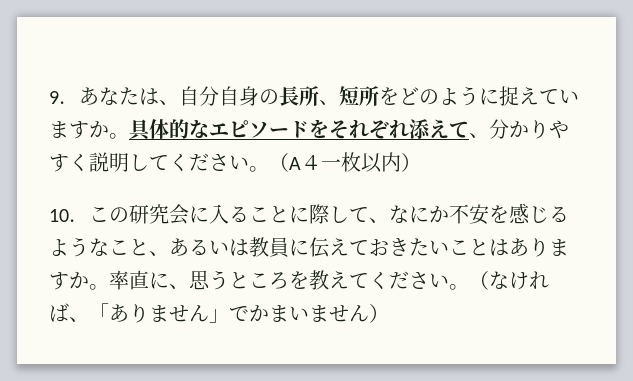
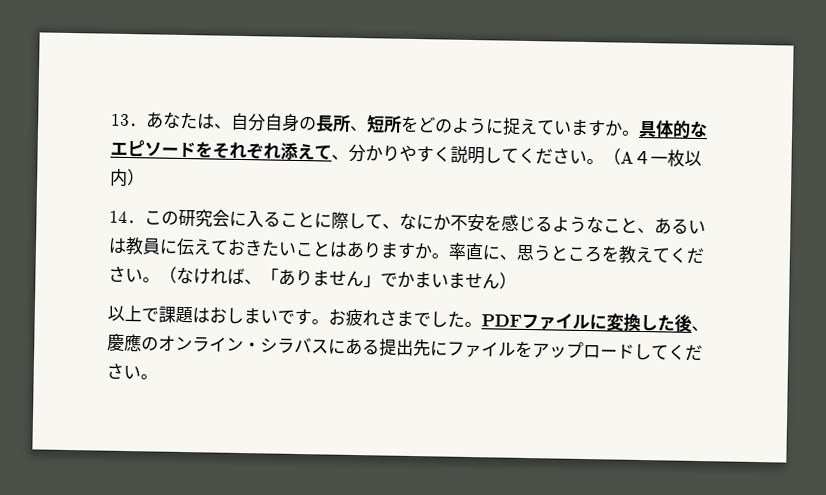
[49,91,59,104] 9 -> [111,113,130,127] 13
[49,209,69,222] 10 -> [109,210,128,224] 14
(389, 313) none -> [107,304,709,333] [107,333,703,362] [106,362,158,380] // 以上で課題はおしまいです。お疲れさまでした。PDFファイルに変換した後、慶應のオンライン・シラバスにある提出先にファイルをアップロードしてください。

